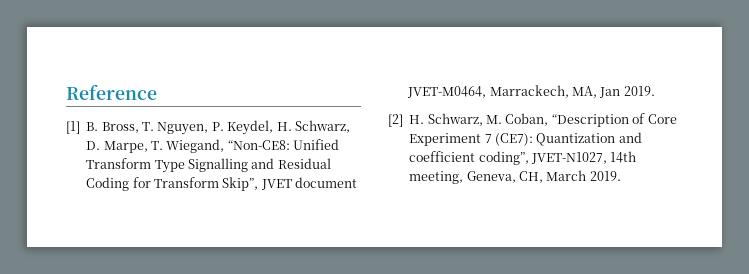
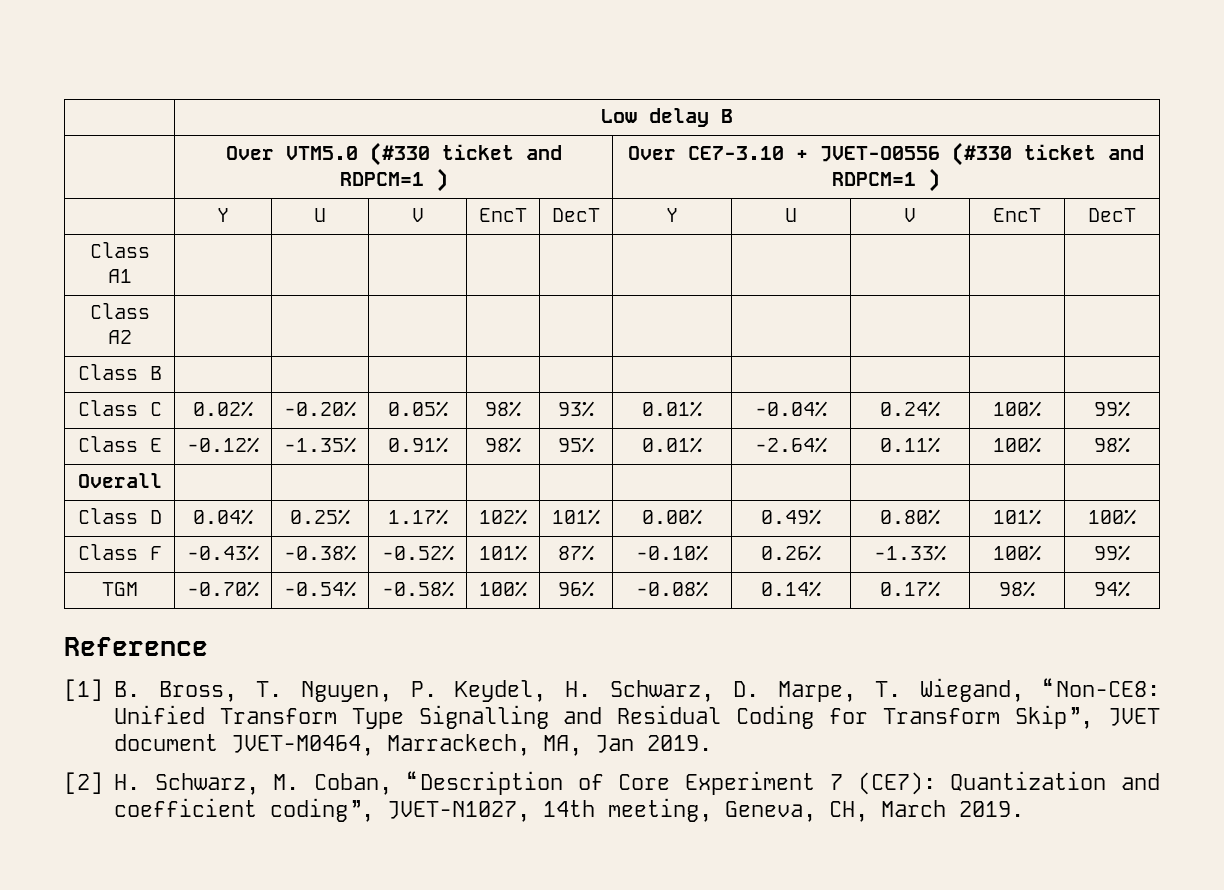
(66, 92) none -> [601,108,733,127] [225,142,562,166] [339,168,448,192] [628,142,1144,166] [832,168,940,192] [217,208,229,222] [314,208,326,222] [411,208,424,222] [479,208,527,222] [552,208,600,222] [666,208,678,222] [785,208,797,222] [904,208,916,222] [993,208,1041,222] [1088,208,1136,222] [89,242,150,258] [107,269,132,283] [89,303,150,319] [107,330,132,344] [77,364,162,380] [77,400,162,416] [193,401,253,417] [284,401,356,417] [387,401,448,417] [485,401,521,417] [558,401,594,417] [642,401,702,417] [755,401,827,417] [880,401,940,417] [993,401,1041,417] [1094,401,1130,417] [77,436,162,452] [187,437,259,453] [284,437,356,453] [387,437,448,453] [485,437,521,453] [558,437,594,453] [642,437,702,453] [755,437,827,453] [880,437,940,453] [993,437,1041,453] [1094,437,1130,453] [77,473,162,488] [77,508,162,524] [193,509,253,525] [290,509,350,525] [387,509,448,525] [479,509,527,525] [552,509,600,525] [642,509,702,525] [761,509,821,525] [880,509,940,525] [993,509,1041,525] [1088,509,1136,525] [77,544,162,560] [187,545,259,561] [284,545,356,561] [381,545,454,561] [479,545,527,561] [558,545,594,561] [636,545,708,561] [761,545,821,561] [874,545,946,561] [993,545,1041,561] [1094,545,1130,561] [101,582,138,596] [187,581,259,597] [284,581,356,597] [381,581,454,597] [479,581,527,597] [558,581,594,597] [636,581,708,597] [761,581,821,597] [880,581,940,597] [999,581,1035,597] [1094,581,1130,597] | Low delay B // | Over VTM5.0 (#330 ticket and RDPCM=1 ) | Over CE7-3.10 + JVET-O0556 (#330 ticket and RDPCM=1 ) // | Y | U | V | EncT | DecT | Y | U | V | EncT | DecT // Class A1 | | | | | | | | | | // Class A2 | | | | | | | | | | // Class B | | | | | | | | | | // Class C | 0.02% | -0.20% | 0.05% | 98% | 93% | 0.01% | -0.04% | 0.24% | 100% | 99% // Class E | -0.12% | -1.35% | 0.91% | 98% | 95% | 0.01% | -2.64% | 0.11% | 100% | 98% // Overall | | | | | | | | | | // Class D | 0.04% | 0.25% | 1.17% | 102% | 101% | 0.00% | 0.49% | 0.80% | 101% | 100% // Class F | -0.43% | -0.38% | -0.52% | 101% | 87% | -0.10% | 0.26% | -1.33% | 100% | 99% // TGM | -0.70% | -0.54% | -0.58% | 100% | 96% | -0.08% | 0.14% | 0.17% | 98% | 94% //

